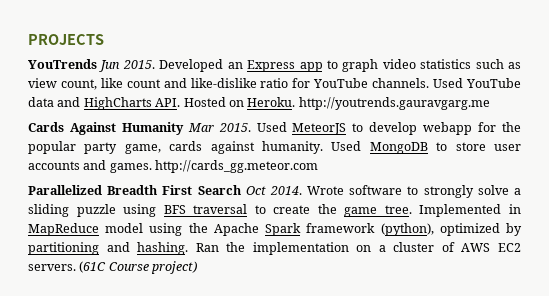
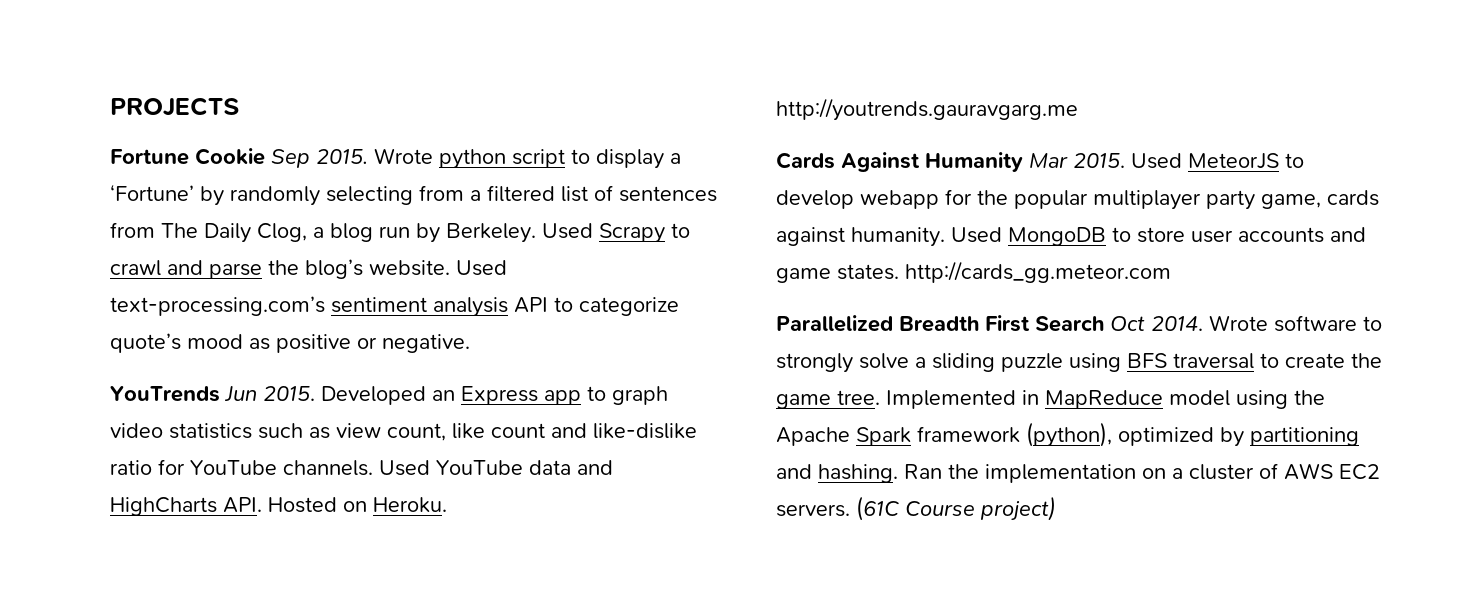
(104, 39) none -> [110,148,681,169] [110,184,717,206] [110,222,690,243] [110,259,507,279] [110,296,679,317] [110,333,470,353] // Fortune Cookie Sep 2015. Wrote python script to display a ‘Fortune’ by randomly selecting from a filtered list of sentences from The Daily Clog, a blog run by Berkeley. Used Scrapy to crawl and parse the blog’s website. Used text-processing.com’s sentiment analysis API to categorize quote’s mood as positive or negative.
(76, 147) none -> [1093,190,1201,210] multiplayer
[109,163,152,173] games. -> [776,264,899,283] game states.

